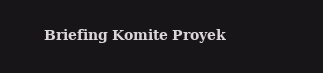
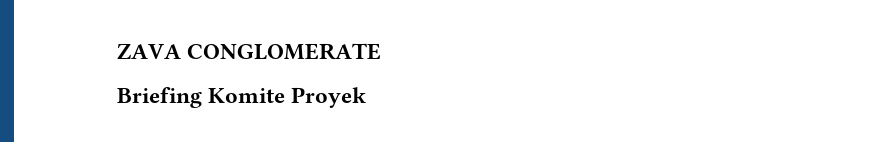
(44, 36) none -> [117,43,382,60] ZAVA CONGLOMERATE //

